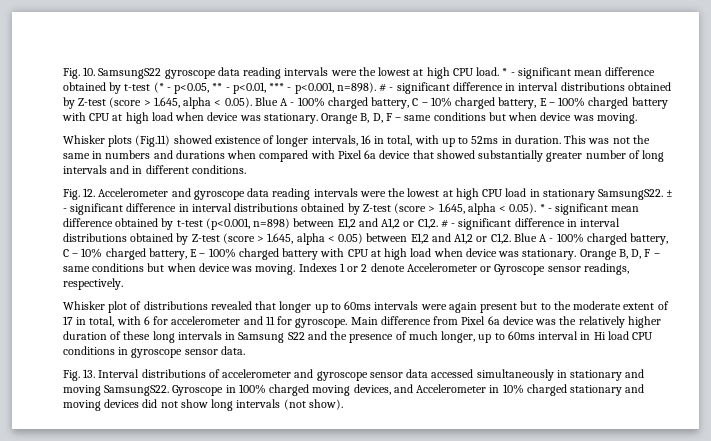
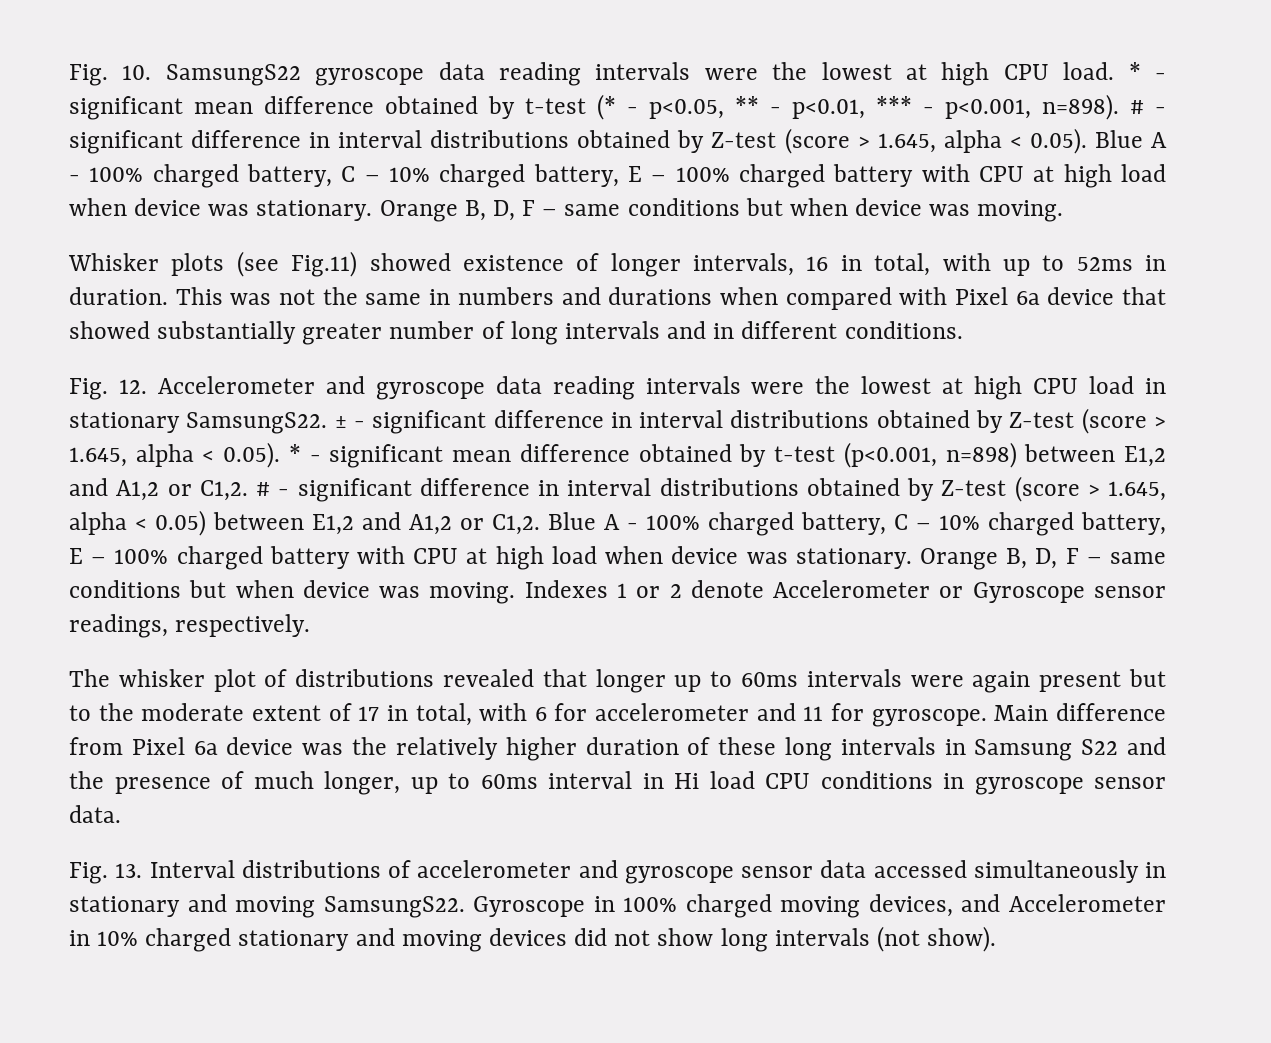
[135,135,171,147] (Fig.11) -> [236,251,358,277] (see Fig.11)
[63,301,105,310] Whisker -> [69,669,205,687] The whisker

